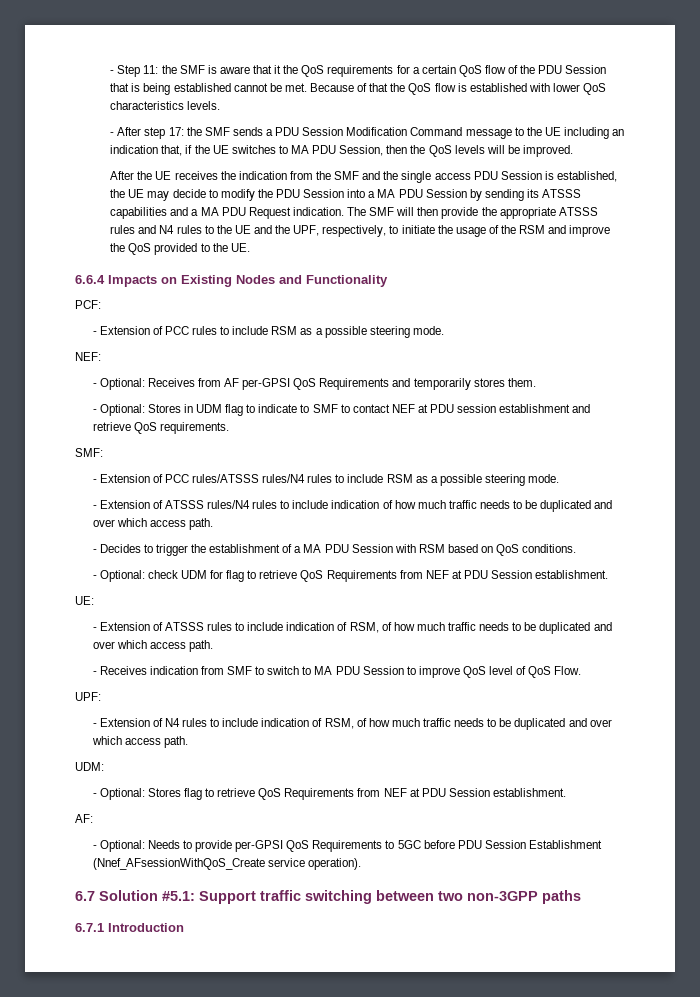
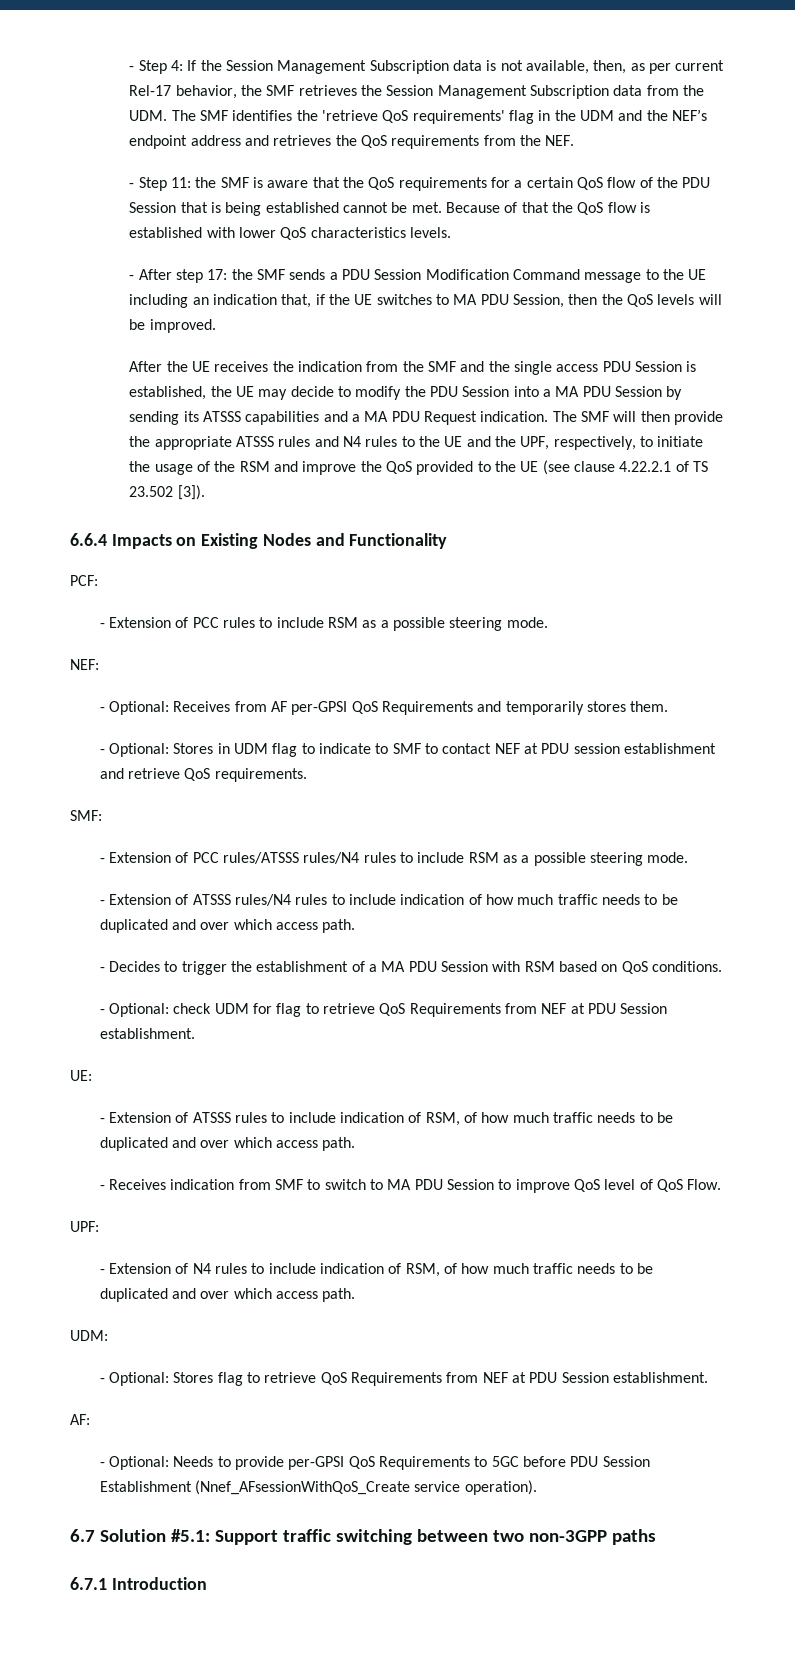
[110,65,141,77] - Step -> [129,60,725,74] [129,85,705,99] [129,109,707,124] [129,135,575,149] [129,177,167,191] - Step 4: If the Session Management Subscription data is not available, then, as per current Rel-17 behavior, the SMF retrieves the Session Management Subscription data from the UDM. The SMF identifies the 'retrieve QoS requirements' flag in the UDM and the NEF’s endpoint address and retrieves the QoS requirements from the NEF. // - Step
[274,65,282,74] it -> (340, 182) none
[230,243,250,252] UE. -> [520,460,708,475] [129,485,205,500] UE (see clause 4.22.2.1 of TS 23.502 [3]).

